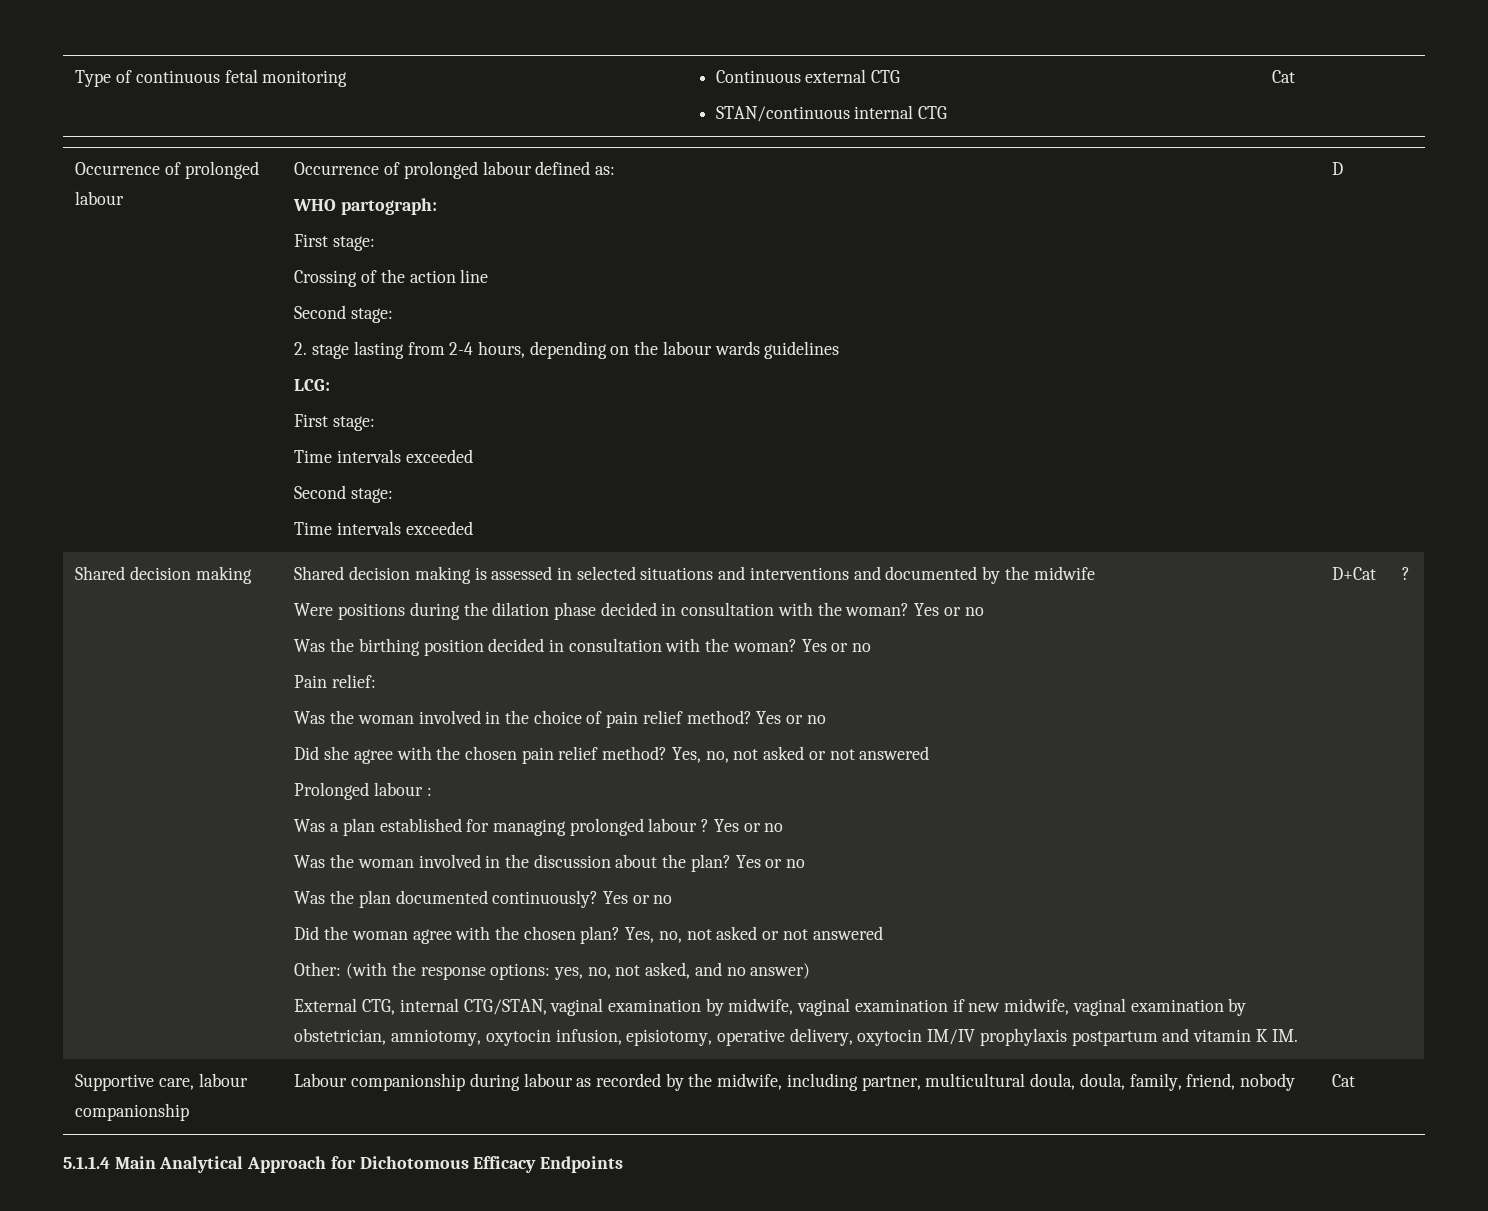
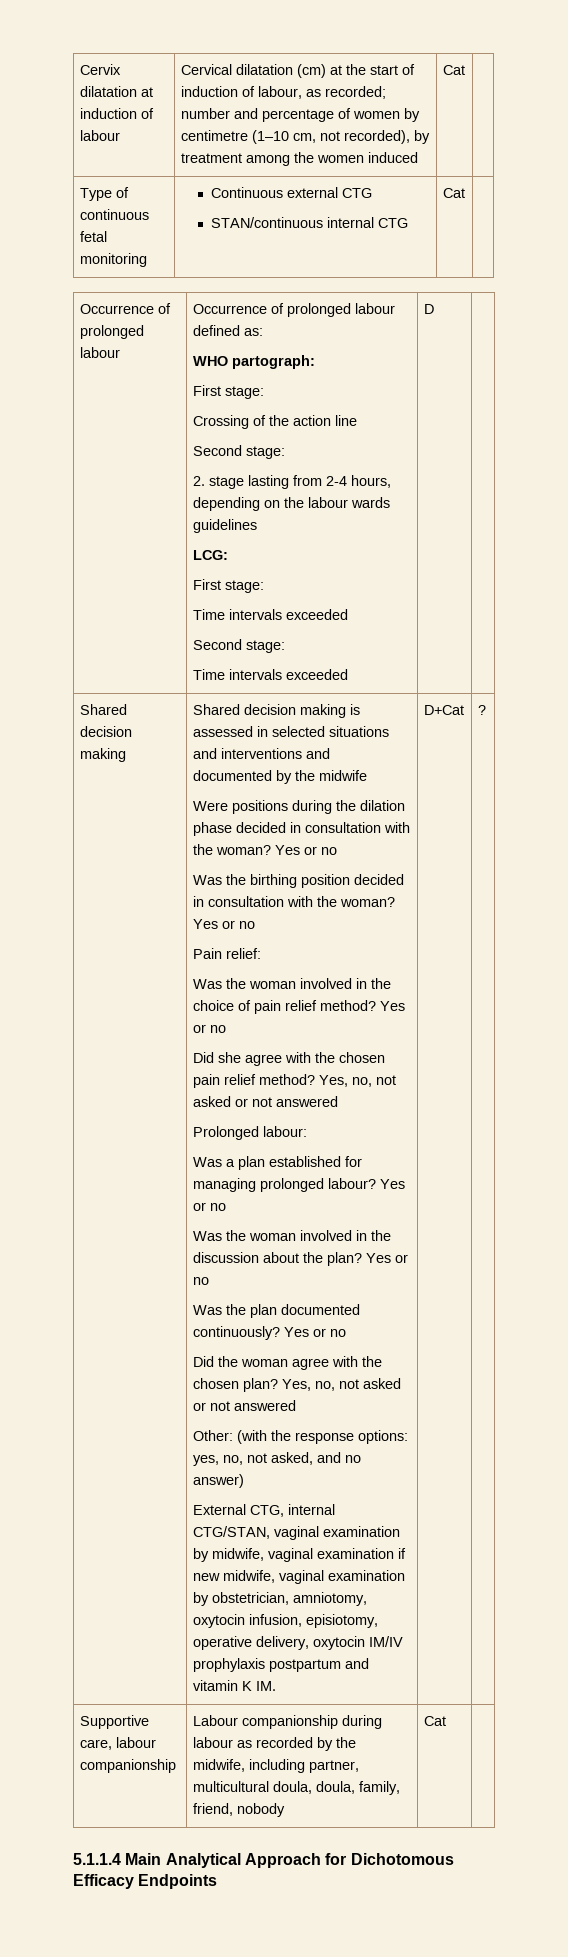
(75, 78) none -> [79,64,121,75] [79,86,153,97] [79,108,154,119] [79,130,120,141] [180,64,415,78] [180,86,386,99] [180,108,420,122] [180,130,430,144] [180,152,418,166] [442,65,465,75] Cervix dilatation at induction of labour | Cervical dilatation (cm) at the start of induction of labour, as recorded; number and percentage of women by centimetre (1–10 cm, not recorded), by treatment among the women induced | Cat | //
[374,782,432,796] labour : -> [262,1126,307,1137] labour:
[648,818,710,832] labour ? -> [327,1178,376,1189] labour?

